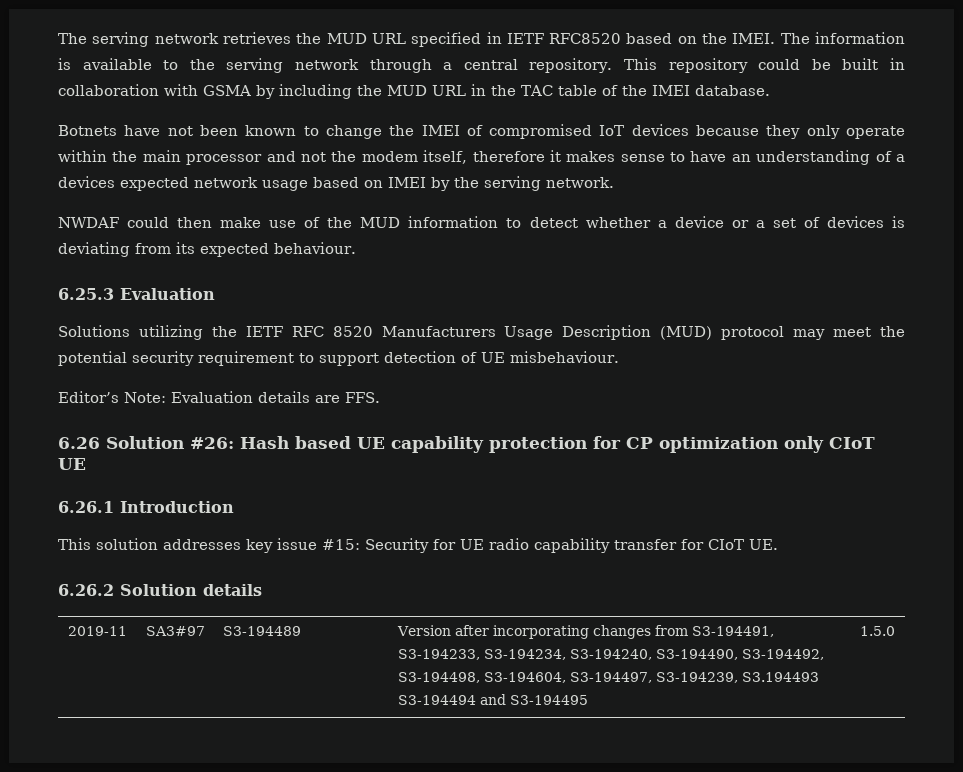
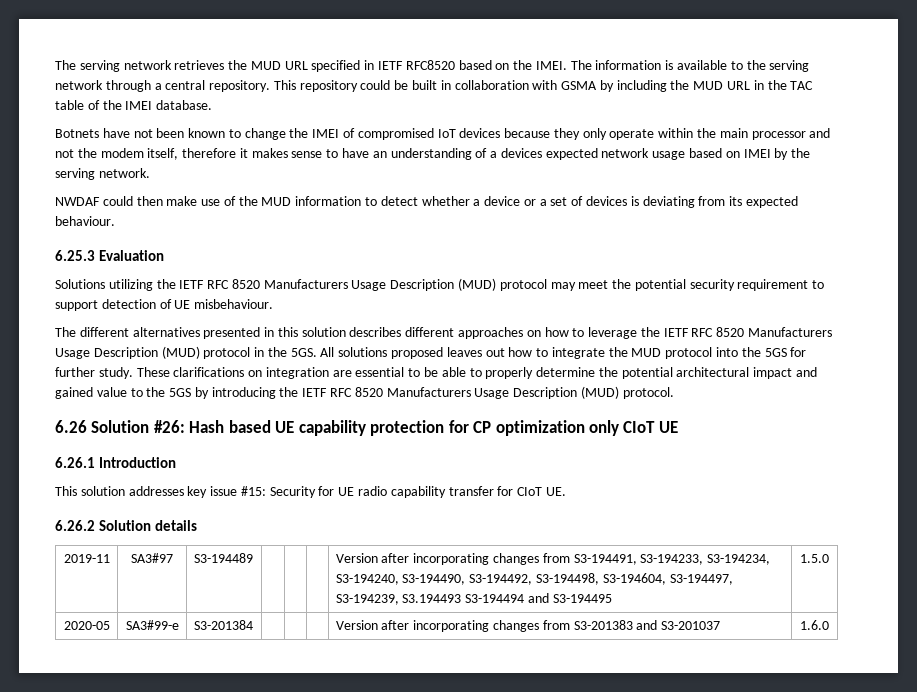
[58,391,380,403] Editor’s Note: Evaluation details are FFS. -> [55,327,833,339] [55,346,807,359] [55,367,818,379] [55,386,674,399] The different alternatives presented in this solution describes different approaches on how to leverage the IETF RFC 8520 Manufacturers Usage Description (MUD) protocol in the 5GS. All solutions proposed leaves out how to integrate the MUD protocol into the 5GS for further study. These clarifications on integration are essential to be able to properly determine the potential architectural impact and gained value to the 5GS by introducing the IETF RFC 8520 Manufacturers Usage Description (MUD) protocol.
(895, 631) none -> [63,621,110,630] [125,620,179,630] [193,620,253,630] [335,620,721,632] [800,620,829,630] // 2020-05 | SA3#99-e | S3-201384 | | | | Version after incorporating changes from S3-201383 and S3-201037 | 1.6.0

